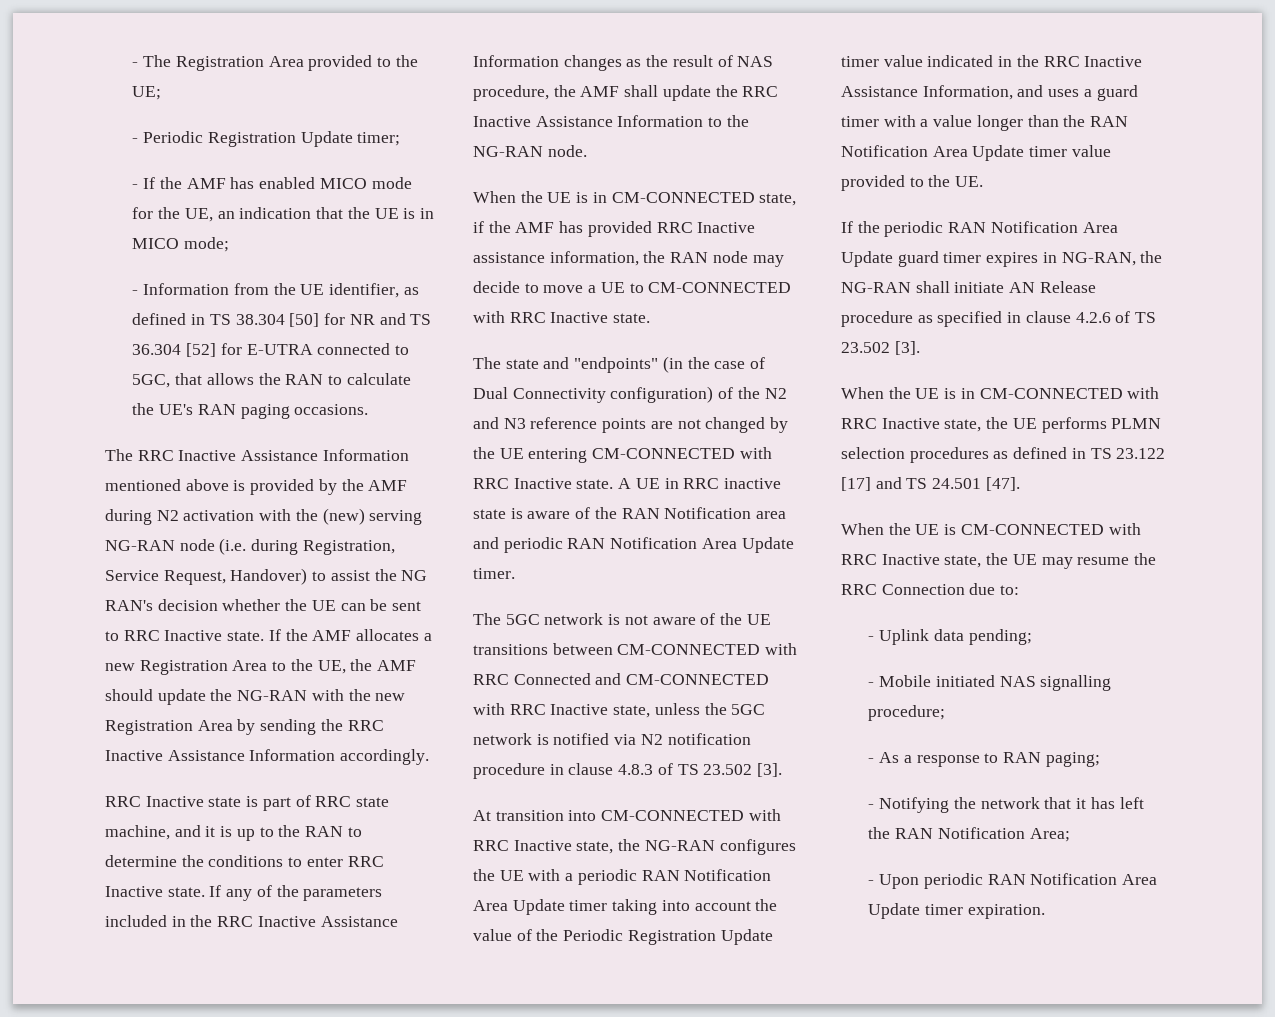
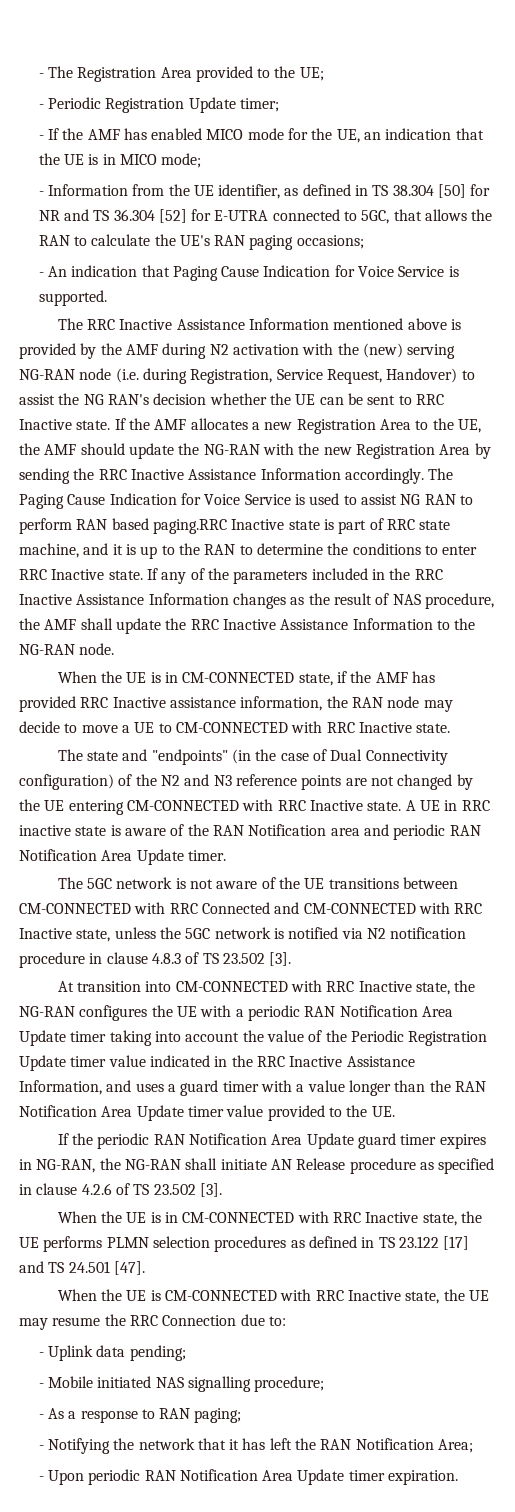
[294,404,369,415] occasions. -> [296,235,364,249] [38,265,459,281] [38,290,107,306] occasions; // - An indication that Paging Cause Indication for Voice Service is supported.
[105,796,141,807] // RRC -> [428,468,454,480] [19,493,473,509] [19,518,227,534] The Paging Cause Indication for Voice Service is used to assist NG RAN to perform RAN based paging.RRC

